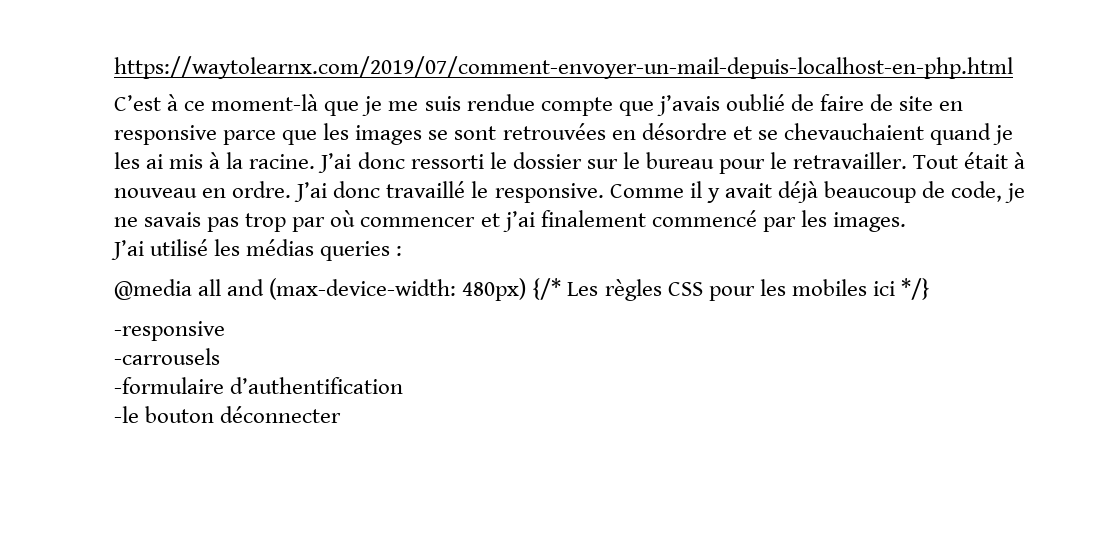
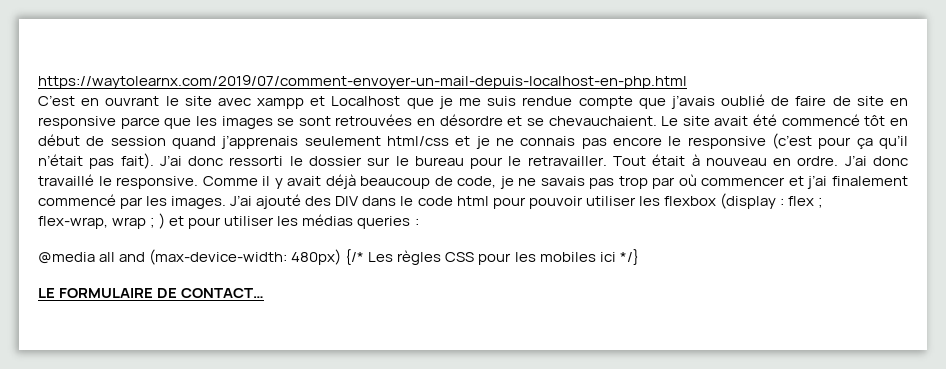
[167,94,319,111] à ce moment-là -> [81,96,401,109] en ouvrant le site avec xampp et Localhost
[783,123,1014,145] [114,152,316,169] chevauchaient quand je les ai mis à la racine. -> [548,114,909,126] [38,133,909,149] [38,153,154,169] chevauchaient. Le site avait été commencé tôt en début de session quand j’apprenais seulement html/css et je ne connais pas encore le responsive (c’est pour ça qu’il n’était pas fait).
[111,239,209,260] // J’ai utilisé -> [230,193,823,209] [38,213,275,229] J’ai ajouté des DIV dans le code html pour pouvoir utiliser les flexbox (display : flex ; // flex-wrap, wrap ; ) et pour utiliser
[114,321,225,341] [114,348,220,365] [114,377,404,394] [114,406,342,423] -responsive // -carrousels // -formulaire d’authentification // -le bouton déconnecter -> [38,288,265,298] LE FORMULAIRE DE CONTACT…

